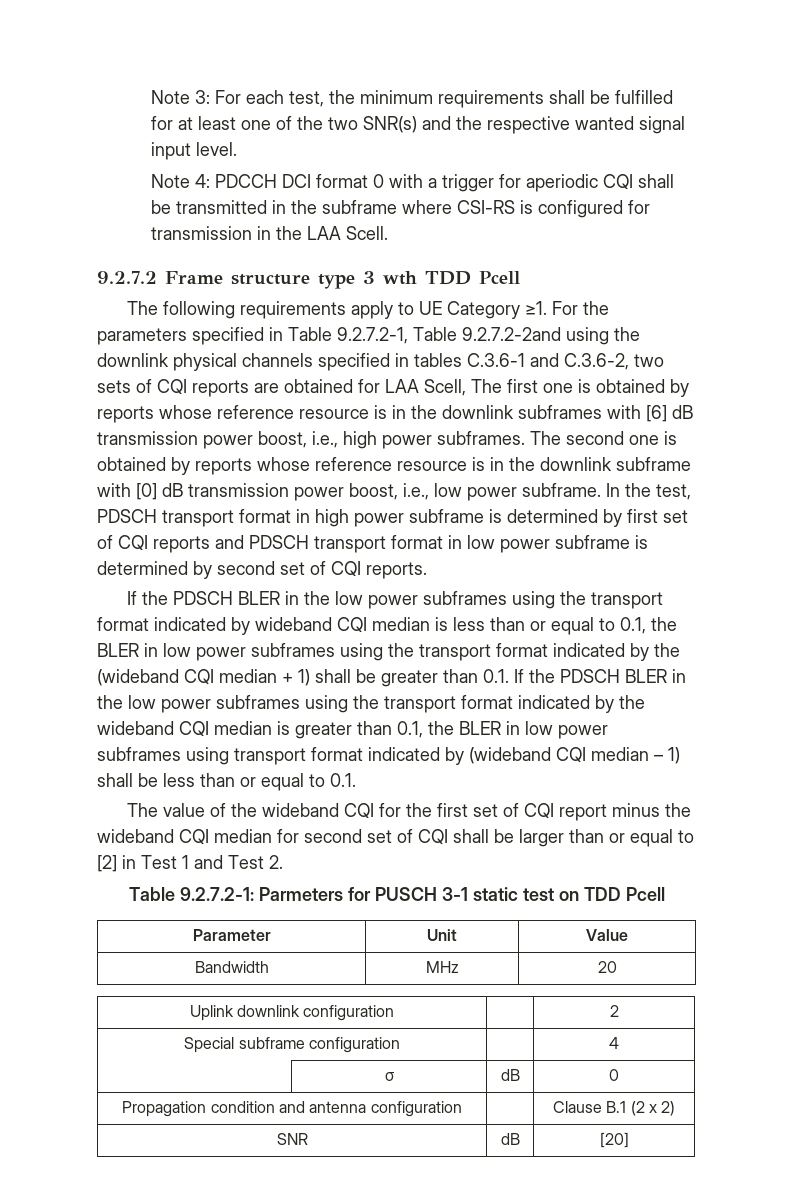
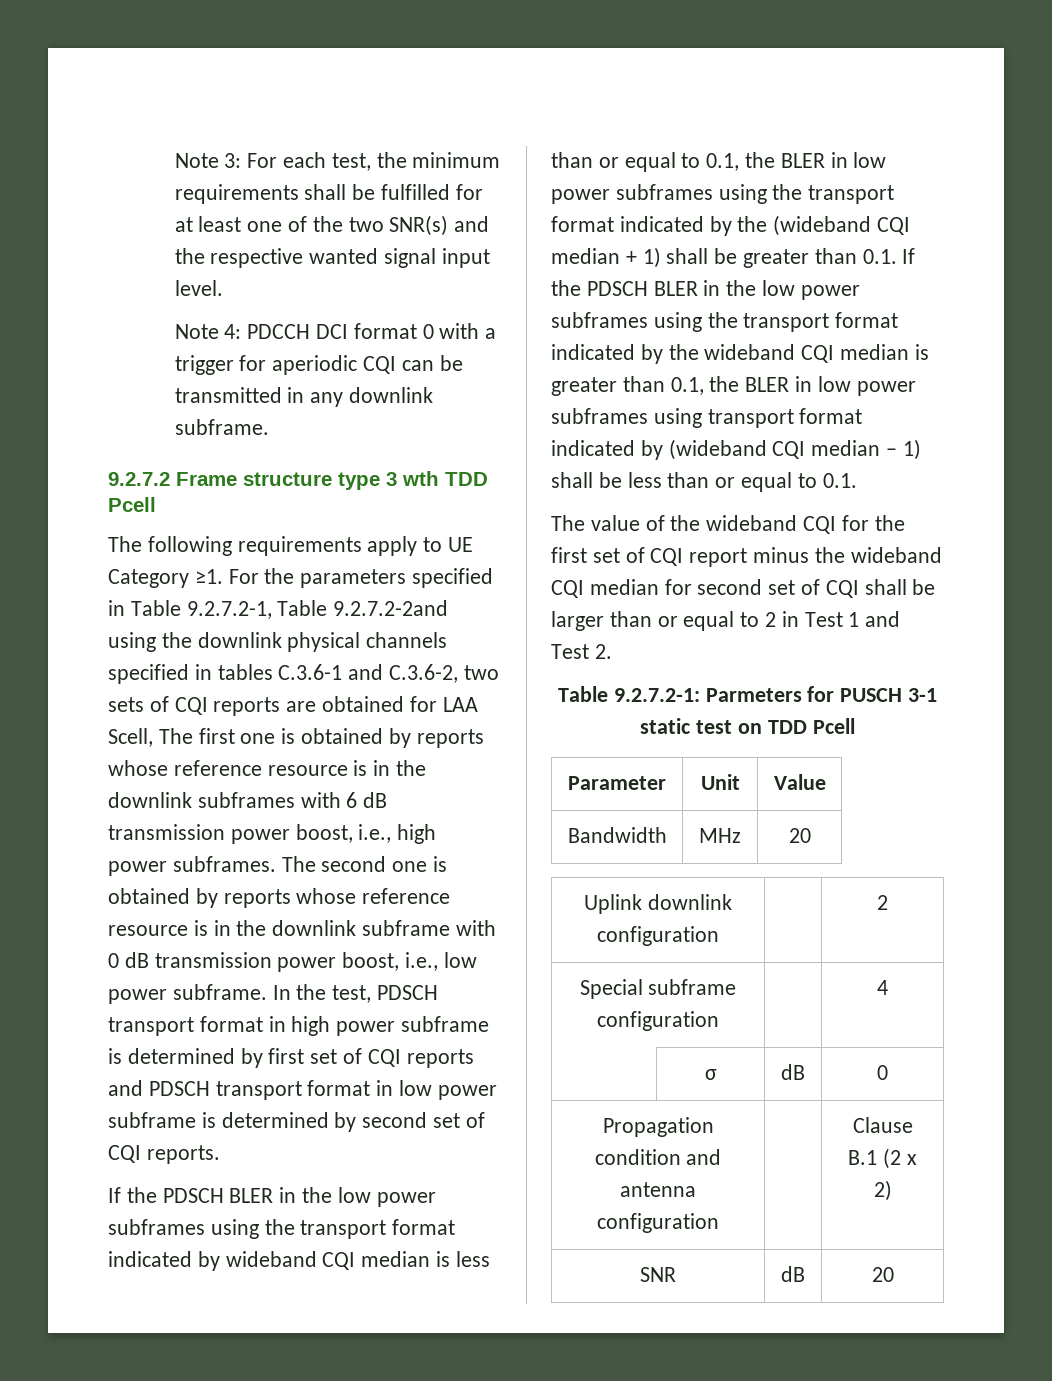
[638,174,675,188] shall -> [401,360,434,371] can
[291,200,651,218] [151,226,389,240] the subframe where CSI-RS is configured for transmission in the LAA Scell. -> [310,387,433,407] [174,419,269,435] any downlink subframe.
[646,405,667,422] [6] -> [346,792,358,808] 6
[136,483,157,500] [0] -> [108,953,119,968] 0
[97,855,117,872] [2] -> [765,612,777,627] 2
[599,1132,629,1148] [20] -> [871,1267,894,1282] 20

